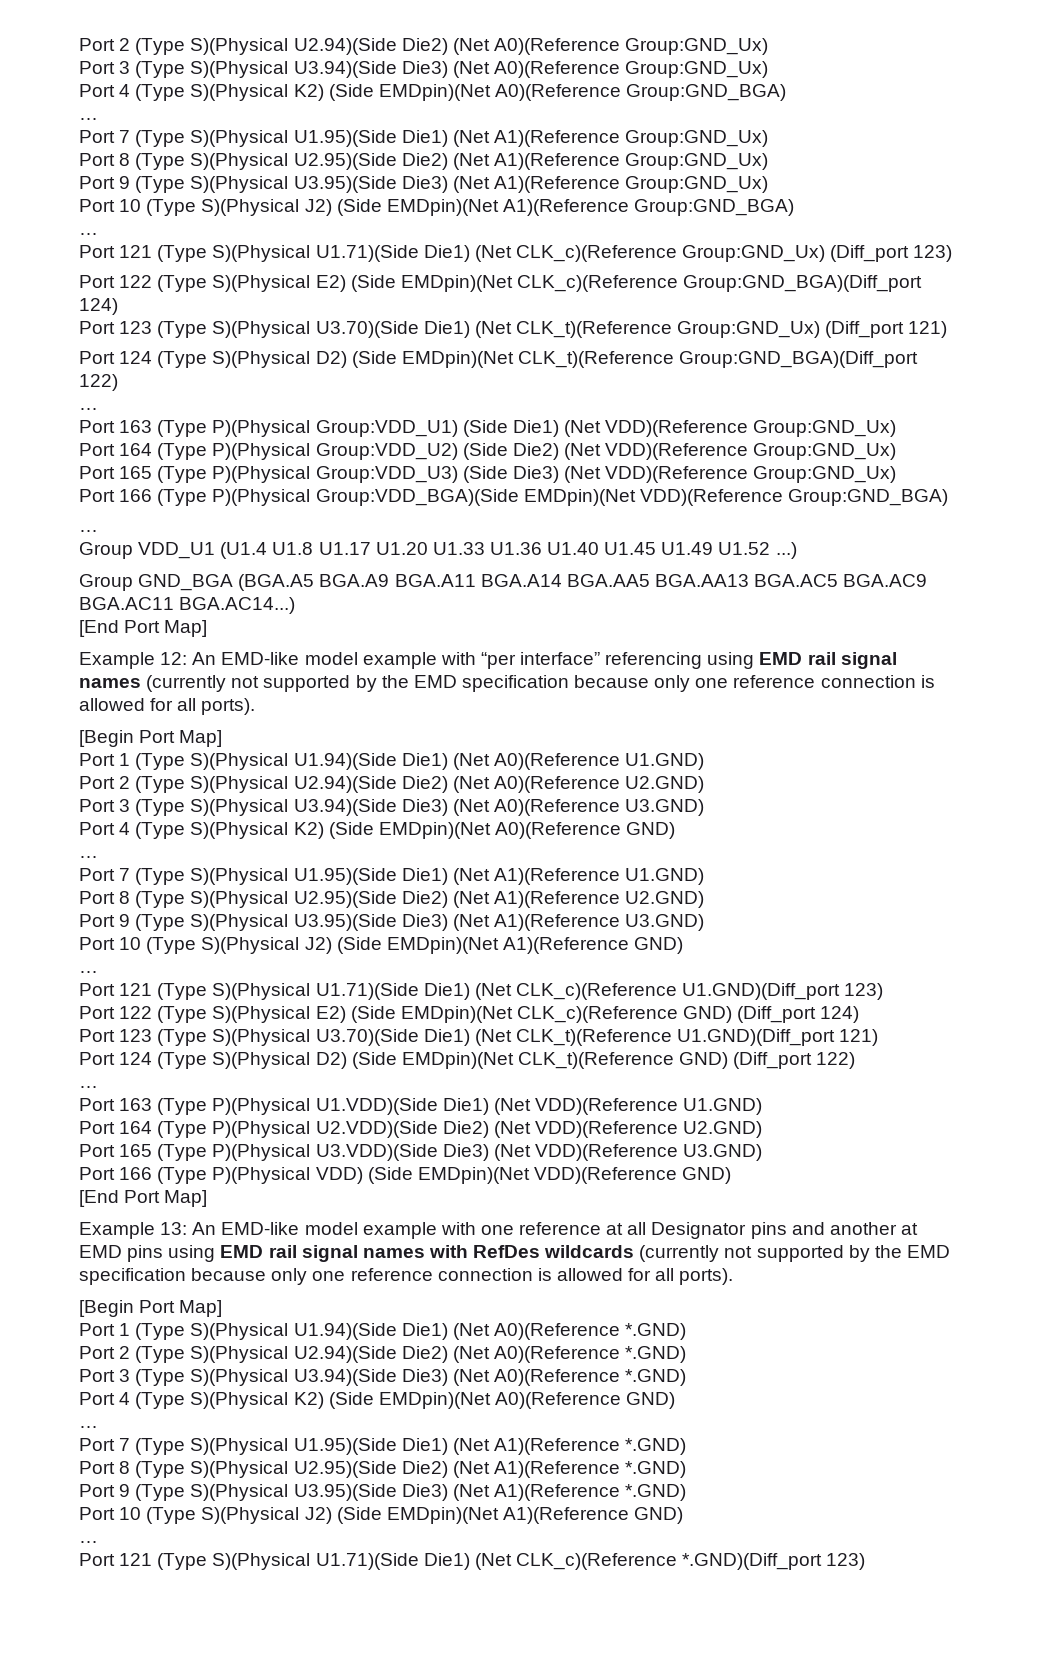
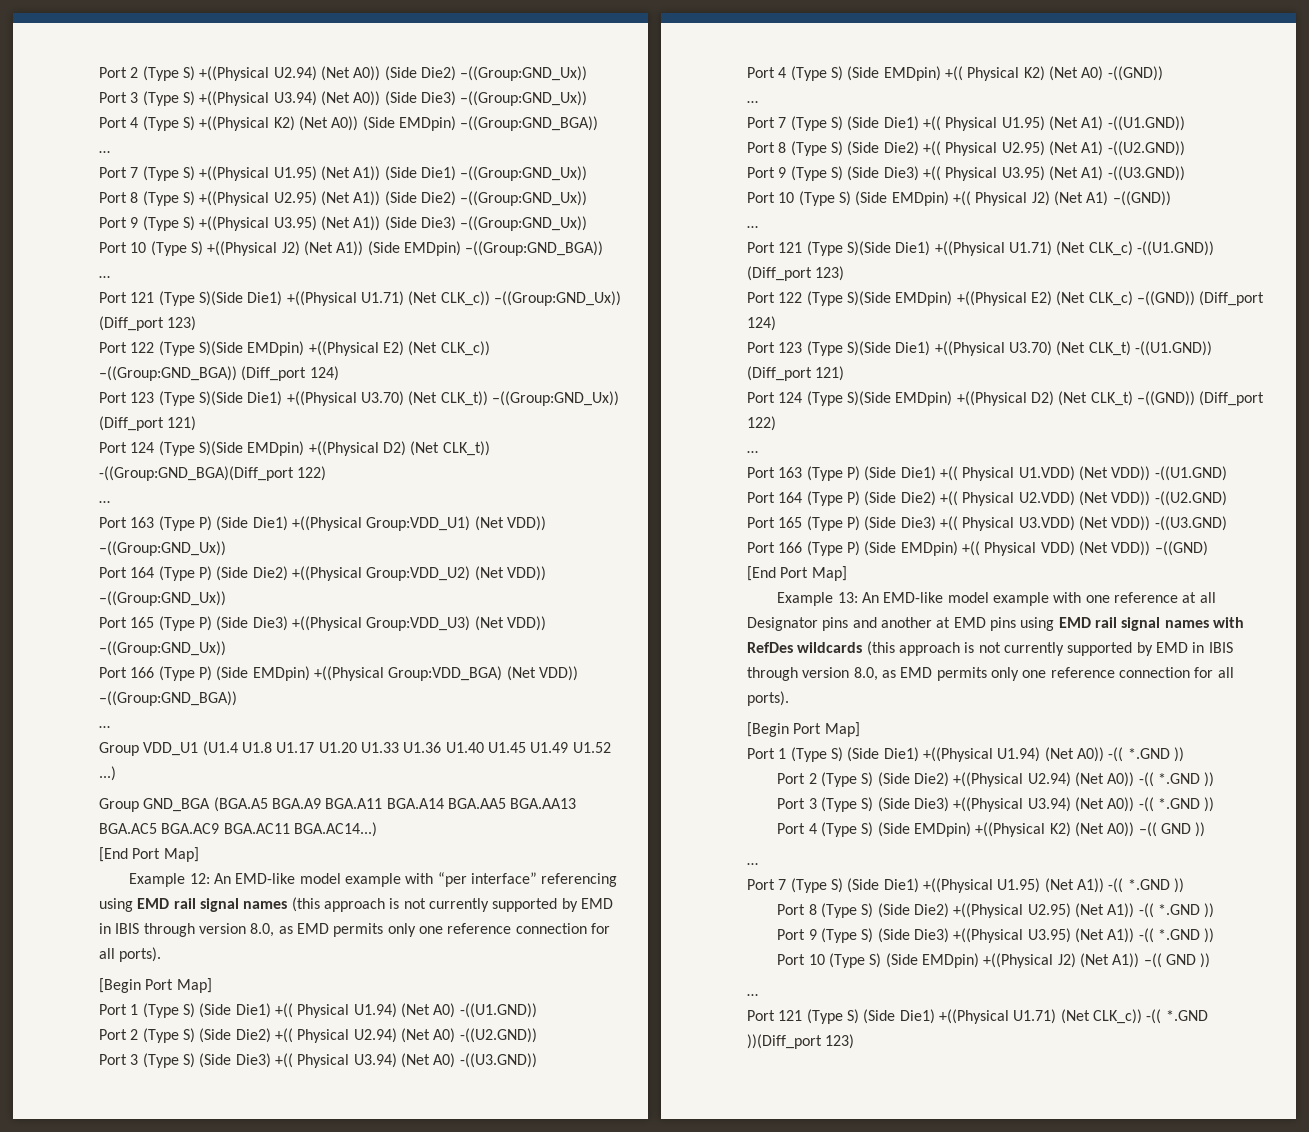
[79,38,769,55] [79,61,769,78] [79,84,787,101] [79,118,98,120] [79,130,769,147] [79,153,769,170] [79,176,769,193] [79,199,795,216] [79,233,98,235] [79,245,953,262] [79,275,923,292] [79,298,118,315] [79,321,948,338] [79,351,919,368] [79,374,118,391] [79,408,98,410] [79,420,897,437] [79,443,897,460] [79,466,897,483] [79,489,948,506] Port 2 (Type S)(Physical U2.94)(Side Die2) (Net A0)(Reference Group:GND_Ux) // Port 3 (Type S)(Physical U3.94)(Side Die3) (Net A0)(Reference Group:GND_Ux) // Port 4 (Type S)(Physical K2) (Side EMDpin)(Net A0)(Reference Group:GND_BGA) // … // Port 7 (Type S)(Physical U1.95)(Side Die1) (Net A1)(Reference Group:GND_Ux) // Port 8 (Type S)(Physical U2.95)(Side Die2) (Net A1)(Reference Group:GND_Ux) // Port 9 (Type S)(Physical U3.95)(Side Die3) (Net A1)(Reference Group:GND_Ux) // Port 10 (Type S)(Physical J2) (Side EMDpin)(Net A1)(Reference Group:GND_BGA) // … // Port 121 (Type S)(Physical U1.71)(Side Die1) (Net CLK_c)(Reference Group:GND_Ux) (Diff_port 123) // Port 122 (Type S)(Physical E2) (Side EMDpin)(Net CLK_c)(Reference Group:GND_BGA)(Diff_port 124) // Port 123 (Type S)(Physical U3.70)(Side Die1) (Net CLK_t)(Reference Group:GND_Ux) (Diff_port 121) // Port 124 (Type S)(Physical D2) (Side EMDpin)(Net CLK_t)(Reference Group:GND_BGA)(Diff_port 122) // … // Port 163 (Type P)(Physical Group:VDD_U1) (Side Die1) (Net VDD)(Reference Group:GND_Ux) // Port 164 (Type P)(Physical Group:VDD_U2) (Side Die2) (Net VDD)(Reference Group:GND_Ux) // Port 165 (Type P)(Physical Group:VDD_U3) (Side Die3) (Net VDD)(Reference Group:GND_Ux) // Port 166 (Type P)(Physical Group:VDD_BGA)(Side EMDpin)(Net VDD)(Reference Group:GND_BGA) -> [99,66,588,81] [99,91,588,106] [99,116,599,131] [99,151,110,153] [99,166,588,181] [99,191,588,206] [99,216,588,231] [99,241,604,256] [99,276,110,278] [99,291,621,306] [99,316,197,331] [99,341,490,356] [99,366,339,381] [99,391,619,406] [99,416,197,431] [99,441,490,456] [99,466,327,481] [99,501,110,503] [99,516,546,531] [99,541,226,556] [99,566,546,581] [99,591,226,606] [99,616,546,631] [99,641,226,656] [99,666,578,681] [99,691,237,706] Port 2 (Type S) +((Physical U2.94) (Net A0)) (Side Die2) –((Group:GND_Ux)) // Port 3 (Type S) +((Physical U3.94) (Net A0)) (Side Die3) –((Group:GND_Ux)) // Port 4 (Type S) +((Physical K2) (Net A0)) (Side EMDpin) –((Group:GND_BGA)) // … // Port 7 (Type S) +((Physical U1.95) (Net A1)) (Side Die1) –((Group:GND_Ux)) // Port 8 (Type S) +((Physical U2.95) (Net A1)) (Side Die2) –((Group:GND_Ux)) // Port 9 (Type S) +((Physical U3.95) (Net A1)) (Side Die3) –((Group:GND_Ux)) // Port 10 (Type S) +((Physical J2) (Net A1)) (Side EMDpin) –((Group:GND_BGA)) // … // Port 121 (Type S)(Side Die1) +((Physical U1.71) (Net CLK_c)) –((Group:GND_Ux)) (Diff_port 123) // Port 122 (Type S)(Side EMDpin) +((Physical E2) (Net CLK_c)) –((Group:GND_BGA)) (Diff_port 124) // Port 123 (Type S)(Side Die1) +((Physical U3.70) (Net CLK_t)) –((Group:GND_Ux)) (Diff_port 121) // Port 124 (Type S)(Side EMDpin) +((Physical D2) (Net CLK_t)) -((Group:GND_BGA)(Diff_port 122) // … // Port 163 (Type P) (Side Die1) +((Physical Group:VDD_U1) (Net VDD)) –((Group:GND_Ux)) // Port 164 (Type P) (Side Die2) +((Physical Group:VDD_U2) (Net VDD)) –((Group:GND_Ux)) // Port 165 (Type P) (Side Die3) +((Physical Group:VDD_U3) (Net VDD)) –((Group:GND_Ux)) // Port 166 (Type P) (Side EMDpin) +((Physical Group:VDD_BGA) (Net VDD)) –((Group:GND_BGA))
[146,675,935,692] [79,698,256,715] [79,730,223,747] [79,753,705,770] [79,776,705,793] [79,799,705,816] [79,822,676,839] [79,856,98,858] [79,868,705,885] [79,891,705,908] [79,914,705,931] [79,937,684,954] [79,971,98,973] [79,983,884,1000] [79,1006,860,1023] [79,1029,879,1046] [79,1052,729,1069] (currently not supported by the EMD specification because only one reference connection is allowed for all ports). // [Begin Port Map] // Port 1 (Type S)(Physical U1.94)(Side Die1) (Net A0)(Reference U1.GND) // Port 2 (Type S)(Physical U2.94)(Side Die2) (Net A0)(Reference U2.GND) // Port 3 (Type S)(Physical U3.94)(Side Die3) (Net A0)(Reference U3.GND) // Port 4 (Type S)(Physical K2) (Side EMDpin)(Net A0)(Reference GND) // … // Port 7 (Type S)(Physical U1.95)(Side Die1) (Net A1)(Reference U1.GND) // Port 8 (Type S)(Physical U2.95)(Side Die2) (Net A1)(Reference U2.GND) // Port 9 (Type S)(Physical U3.95)(Side Die3) (Net A1)(Reference U3.GND) // Port 10 (Type S)(Physical J2) (Side EMDpin)(Net A1)(Reference GND) // … // Port 121 (Type S)(Physical U1.71)(Side Die1) (Net CLK_c)(Reference U1.GND)(Diff_port 123) // Port 122 (Type S)(Physical E2) (Side EMDpin)(Net CLK_c)(Reference GND) (Diff_port 124) // Port 123 (Type S)(Physical U3.70)(Side Die1) (Net CLK_t)(Reference U1.GND)(Diff_port 121) // Port 124 (Type S)(Physical D2) (Side EMDpin)(Net CLK_t)(Reference GND) -> [291,897,613,912] [99,923,610,937] [99,947,162,962] [99,978,212,993] [99,1003,537,1018] [99,1028,537,1043] [99,1053,537,1068] [747,66,1163,81] [747,101,758,103] [747,116,1185,131] [747,141,1185,156] [747,166,1185,181] [747,191,1171,206] [747,226,758,228] [747,241,1214,256] [747,266,845,281] [747,291,1265,306] [747,316,776,331] [747,341,1212,356] [747,366,845,381] [747,391,1195,406] (this approach is not currently supported by EMD in IBIS through version 8.0, as EMD permits only one reference connection for all ports). // [Begin Port Map] // Port 1 (Type S) (Side Die1) +(( Physical U1.94) (Net A0) -((U1.GND)) // Port 2 (Type S) (Side Die2) +(( Physical U2.94) (Net A0) -((U2.GND)) // Port 3 (Type S) (Side Die3) +(( Physical U3.94) (Net A0) -((U3.GND)) // Port 4 (Type S) (Side EMDpin) +(( Physical K2) (Net A0) -((GND)) // … // Port 7 (Type S) (Side Die1) +(( Physical U1.95) (Net A1) -((U1.GND)) // Port 8 (Type S) (Side Die2) +(( Physical U2.95) (Net A1) -((U2.GND)) // Port 9 (Type S) (Side Die3) +(( Physical U3.95) (Net A1) -((U3.GND)) // Port 10 (Type S) (Side EMDpin) +(( Physical J2) (Net A1) –((GND)) // … // Port 121 (Type S)(Side Die1) +((Physical U1.71) (Net CLK_c) -((U1.GND)) (Diff_port 123) // Port 122 (Type S)(Side EMDpin) +((Physical E2) (Net CLK_c) –((GND)) (Diff_port 124) // Port 123 (Type S)(Side Die1) +((Physical U3.70) (Net CLK_t) -((U1.GND)) (Diff_port 121) // Port 124 (Type S)(Side EMDpin) +((Physical D2) (Net CLK_t) –((GND))
[212,1098,763,1115] [79,1121,763,1138] [79,1144,763,1161] [79,1167,732,1184] P)(Physical U1.VDD)(Side Die1) (Net VDD)(Reference U1.GND) // Port 164 (Type P)(Physical U2.VDD)(Side Die2) (Net VDD)(Reference U2.GND) // Port 165 (Type P)(Physical U3.VDD)(Side Die3) (Net VDD)(Reference U3.GND) // Port 166 (Type P)(Physical VDD) (Side EMDpin)(Net VDD)(Reference GND) -> [846,466,1227,481] [747,491,1227,506] [747,516,1227,531] [747,541,1208,556] P) (Side Die1) +(( Physical U1.VDD) (Net VDD)) -((U1.GND) // Port 164 (Type P) (Side Die2) +(( Physical U2.VDD) (Net VDD)) -((U2.GND) // Port 165 (Type P) (Side Die3) +(( Physical U3.VDD) (Net VDD)) -((U3.GND) // Port 166 (Type P) (Side EMDpin) +(( Physical VDD) (Net VDD)) –((GND)
[639,1245,950,1262] [79,1268,734,1285] [79,1300,223,1317] [79,1323,687,1340] [79,1346,687,1363] [79,1369,687,1386] [79,1392,676,1409] [79,1426,98,1428] [79,1438,687,1455] [79,1461,687,1478] [79,1484,687,1501] [79,1507,684,1524] [79,1541,98,1543] [79,1553,823,1570] (currently not supported by the EMD specification because only one reference connection is allowed for all ports). // [Begin Port Map] // Port 1 (Type S)(Physical U1.94)(Side Die1) (Net A0)(Reference *.GND) // Port 2 (Type S)(Physical U2.94)(Side Die2) (Net A0)(Reference *.GND) // Port 3 (Type S)(Physical U3.94)(Side Die3) (Net A0)(Reference *.GND) // Port 4 (Type S)(Physical K2) (Side EMDpin)(Net A0)(Reference GND) // … // Port 7 (Type S)(Physical U1.95)(Side Die1) (Net A1)(Reference *.GND) // Port 8 (Type S)(Physical U2.95)(Side Die2) (Net A1)(Reference *.GND) // Port 9 (Type S)(Physical U3.95)(Side Die3) (Net A1)(Reference *.GND) // Port 10 (Type S)(Physical J2) (Side EMDpin)(Net A1)(Reference GND) // … // Port 121 (Type S)(Physical U1.71)(Side Die1) (Net CLK_c)(Reference *.GND)(Diff_port -> [866,641,1233,656] [747,667,1234,681] [747,691,789,706] [747,722,860,737] [747,747,1184,762] [777,772,1215,787] [777,797,1215,812] [777,822,1206,837] [747,863,758,865] [747,878,1184,893] [777,903,1215,918] [777,928,1215,943] [777,953,1211,968] [747,994,758,996] [747,1009,1208,1024] [747,1034,822,1049] (this approach is not currently supported by EMD in IBIS through version 8.0, as EMD permits only one reference connection for all ports). // [Begin Port Map] // Port 1 (Type S) (Side Die1) +((Physical U1.94) (Net A0)) -(( *.GND )) // Port 2 (Type S) (Side Die2) +((Physical U2.94) (Net A0)) -(( *.GND )) // Port 3 (Type S) (Side Die3) +((Physical U3.94) (Net A0)) -(( *.GND )) // Port 4 (Type S) (Side EMDpin) +((Physical K2) (Net A0)) –(( GND )) // … // Port 7 (Type S) (Side Die1) +((Physical U1.95) (Net A1)) -(( *.GND )) // Port 8 (Type S) (Side Die2) +((Physical U2.95) (Net A1)) -(( *.GND )) // Port 9 (Type S) (Side Die3) +((Physical U3.95) (Net A1)) -(( *.GND )) // Port 10 (Type S) (Side EMDpin) +((Physical J2) (Net A1)) –(( GND )) // … // Port 121 (Type S) (Side Die1) +((Physical U1.71) (Net CLK_c)) -(( *.GND ))(Diff_port

